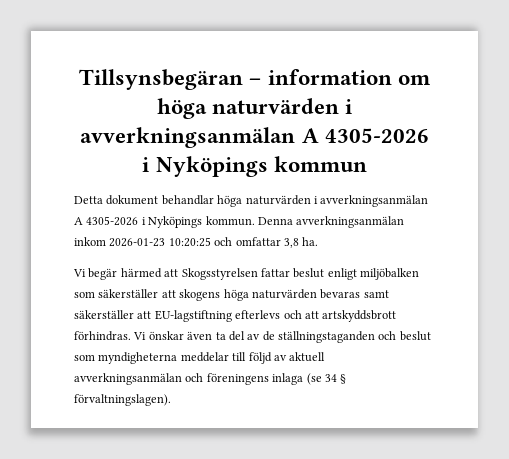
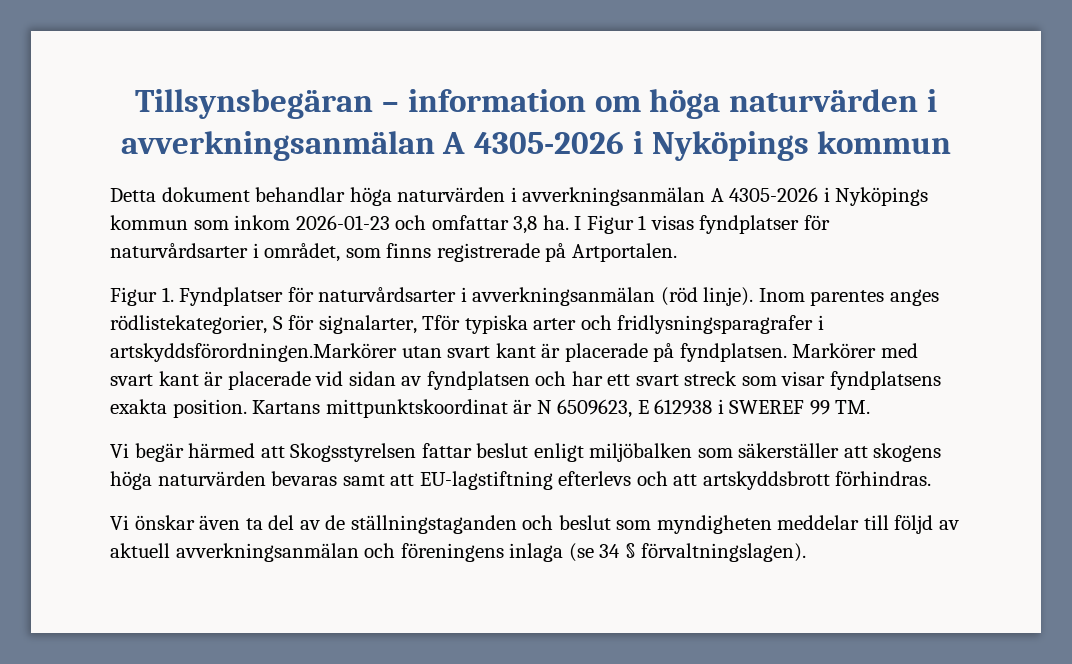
[205,216,405,228] kommun. Denna avverkningsanmälan -> [110,215,229,230] kommun som
[168,237,211,247] 10:20:25 -> (390, 222) none
(319, 241) none -> [574,215,830,234] [110,243,677,262] [110,287,939,306] [110,315,824,334] [110,343,918,362] [110,371,942,390] [110,399,871,418] I Figur 1 visas fyndplatser för naturvårdsarter i området, som finns registrerade på Artportalen. // Figur 1. Fyndplatser för naturvårdsarter i avverkningsanmälan (röd linje). Inom parentes anges rödlistekategorier, S för signalarter, Tför typiska arter och fridlysningsparagrafer i artskyddsförordningen.Markörer utan svart kant är placerade på fyndplatsen. Markörer med svart kant är placerade vid sidan av fyndplatsen och har ett svart streck som visar fyndplatsens exakta position. Kartans mittpunktskoordinat är N 6509623, E 612938 i SWEREF 99 TM.
[74,310,134,319] säkerställer -> (385, 480) none
(131, 336) none -> (932, 478) //
[98,352,178,364] myndigheterna -> [656,515,772,534] myndigheten

